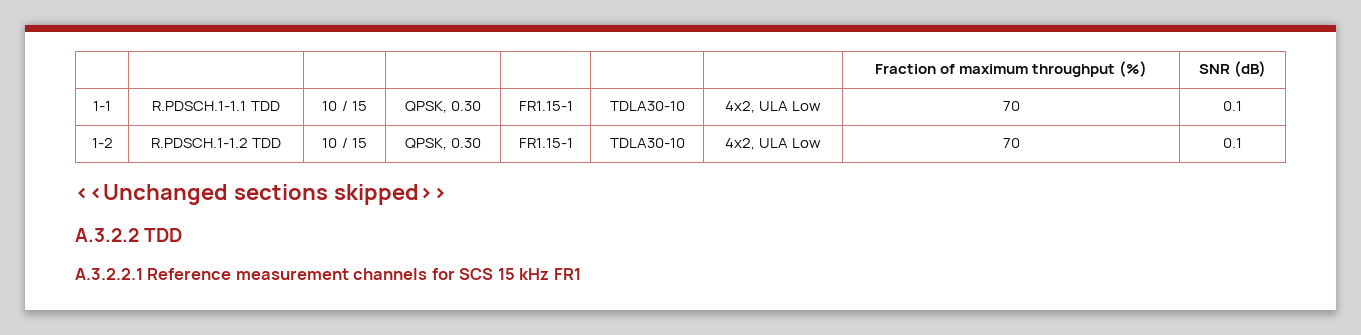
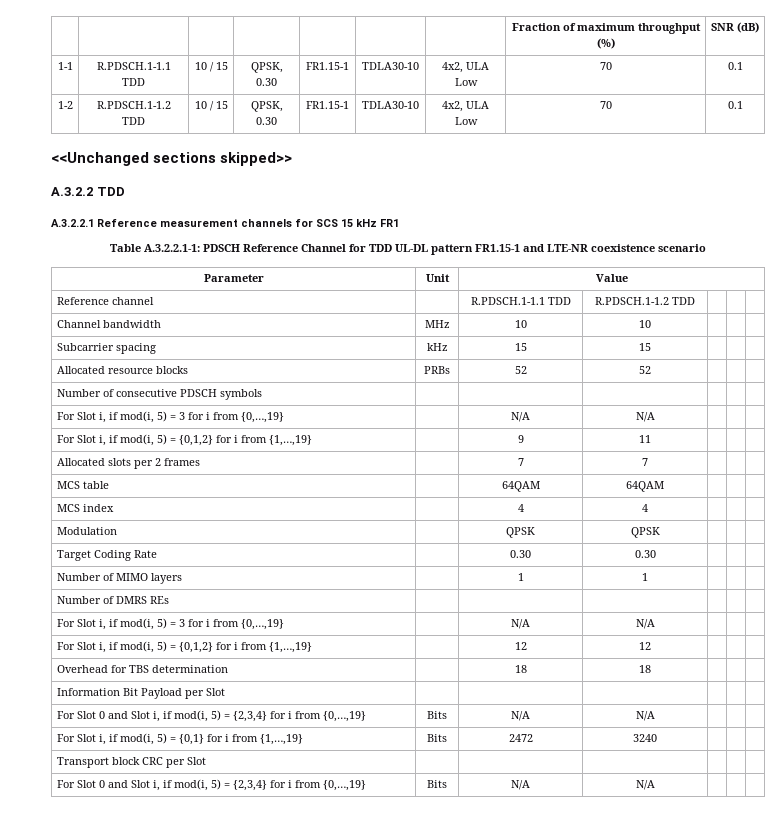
(581, 274) none -> [110,244,706,255] [203,274,264,282] [425,274,450,282] [595,274,628,282] [56,297,154,305] [470,297,571,305] [595,297,695,305] [56,320,161,328] [424,320,450,328] [514,320,527,328] [639,320,651,328] [56,343,156,354] [426,343,448,351] [514,343,527,351] [639,343,651,351] [56,366,188,374] [424,366,450,374] [514,366,527,374] [639,366,651,374] [56,389,262,400] [56,411,284,423] [511,412,530,422] [635,412,655,422] [56,434,312,446] [517,435,524,443] [639,435,651,443] [56,458,200,469] [517,458,524,466] [642,458,648,466] [56,481,109,489] [501,481,540,492] [626,481,664,492] [56,504,114,512] [517,504,524,512] [642,504,648,512] [56,527,117,535] [506,527,535,538] [630,527,660,538] [56,550,157,561] [510,550,531,558] [634,550,656,558] [56,573,182,584] [517,573,524,581] [642,573,648,581] [56,596,169,604] [56,618,284,630] [511,619,530,629] [635,619,655,629] [56,641,312,653] [514,642,527,650] [639,642,651,650] [56,665,228,673] [514,665,527,673] [639,665,651,673] [56,688,225,699] [56,710,366,722] [427,711,447,719] [511,711,530,721] [635,711,655,721] [56,733,303,745] [427,734,447,742] [508,734,533,742] [633,734,657,742] [56,757,206,768] [56,779,366,791] [427,780,447,788] [511,780,530,790] [635,780,655,790] // Table A.3.2.2.1-1: PDSCH Reference Channel for TDD UL-DL pattern FR1.15-1 and LTE-NR coexistence scenario // Parameter | Unit | Value // Reference channel | | R.PDSCH.1-1.1 TDD | R.PDSCH.1-1.2 TDD | | | // Channel bandwidth | MHz | 10 | 10 | | | // Subcarrier spacing | kHz | 15 | 15 | | | // Allocated resource blocks | PRBs | 52 | 52 | | | // Number of consecutive PDSCH symbols | | | | | | // For Slot i, if mod(i, 5) = 3 for i from {0,…,19} | | N/A | N/A | | | // For Slot i, if mod(i, 5) = {0,1,2} for i from {1,…,19} | | 9 | 11 | | | // Allocated slots per 2 frames | | 7 | 7 | | | // MCS table | | 64QAM | 64QAM | | | // MCS index | | 4 | 4 | | | // Modulation | | QPSK | QPSK | | | // Target Coding Rate | | 0.30 | 0.30 | | | // Number of MIMO layers | | 1 | 1 | | | // Number of DMRS REs | | | | | | // For Slot i, if mod(i, 5) = 3 for i from {0,…,19} | | N/A | N/A | | | // For Slot i, if mod(i, 5) = {0,1,2} for i from {1,…,19} | | 12 | 12 | | | // Overhead for TBS determination | | 18 | 18 | | | // Information Bit Payload per Slot | | | | | | // For Slot 0 and Slot i, if mod(i, 5) = {2,3,4} for i from {0,…,19} | Bits | N/A | N/A | | | // For Slot i, if mod(i, 5) = {0,1} for i from {1,…,19} | Bits | 2472 | 3240 | | | // Transport block CRC per Slot | | | | | | // For Slot 0 and Slot i, if mod(i, 5) = {2,3,4} for i from {0,…,19} | Bits | N/A | N/A | | |

